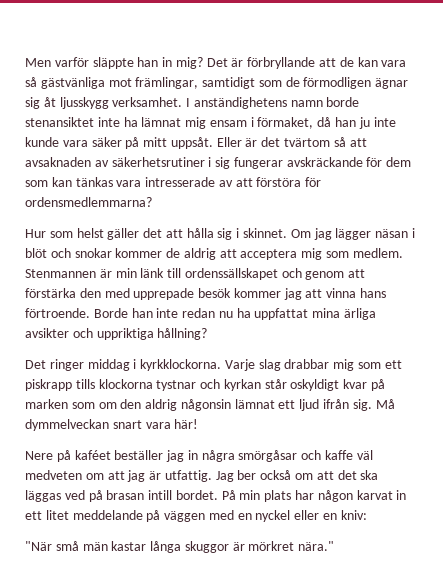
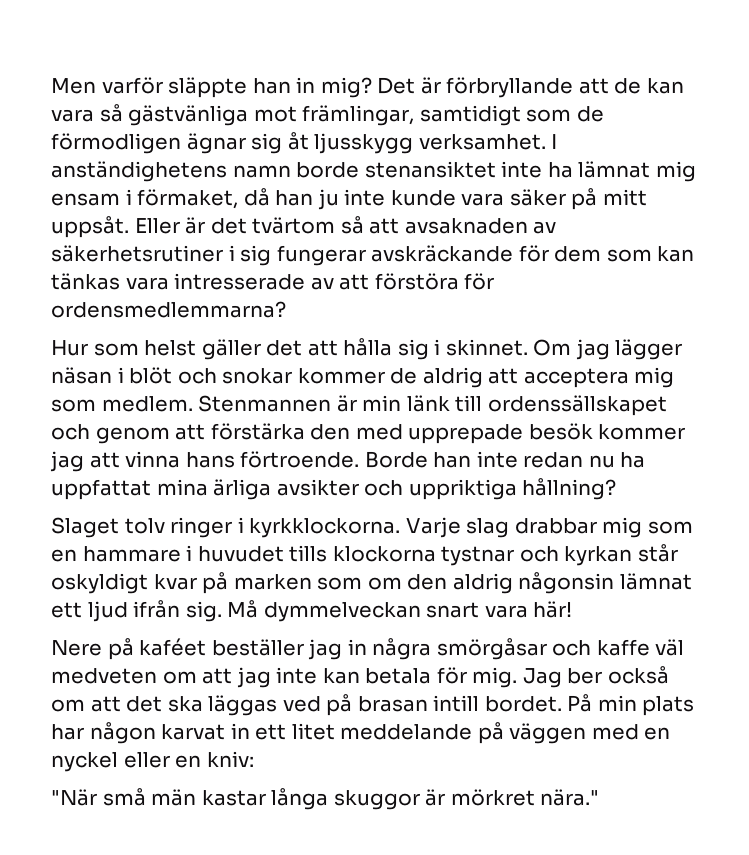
[25,359,130,371] Det ringer middag -> [51,517,233,538] Slaget tolv ringer
[384,360,402,369] [25,379,72,391] ett piskrapp -> [51,545,284,562] en hammare i huvudet
[149,470,212,482] är utfattig. -> [276,667,518,688] inte kan betala för mig.

